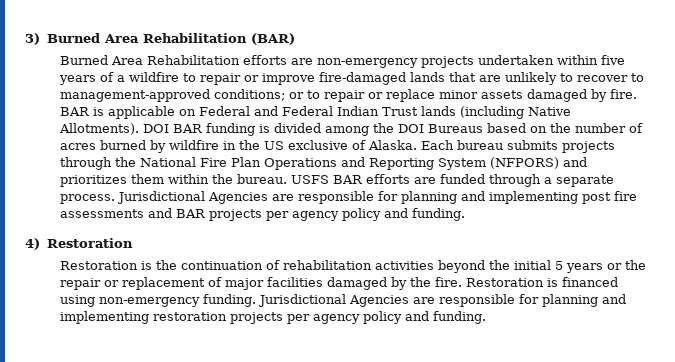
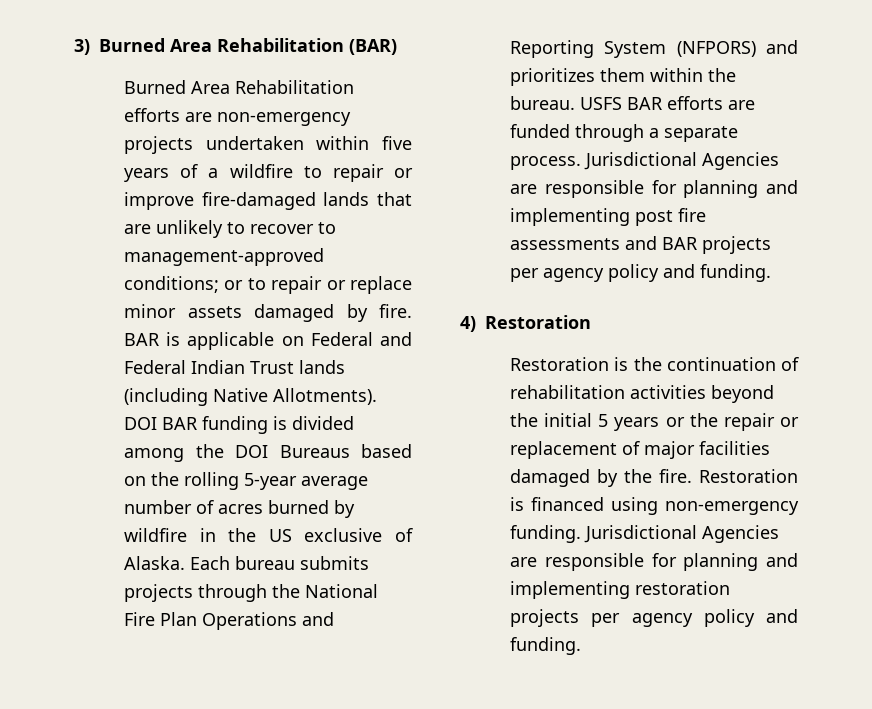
(571, 128) none -> [184,472,369,490] rolling 5-year average

